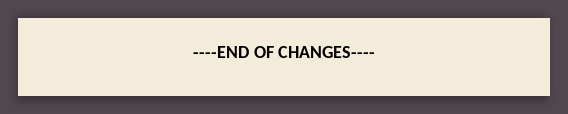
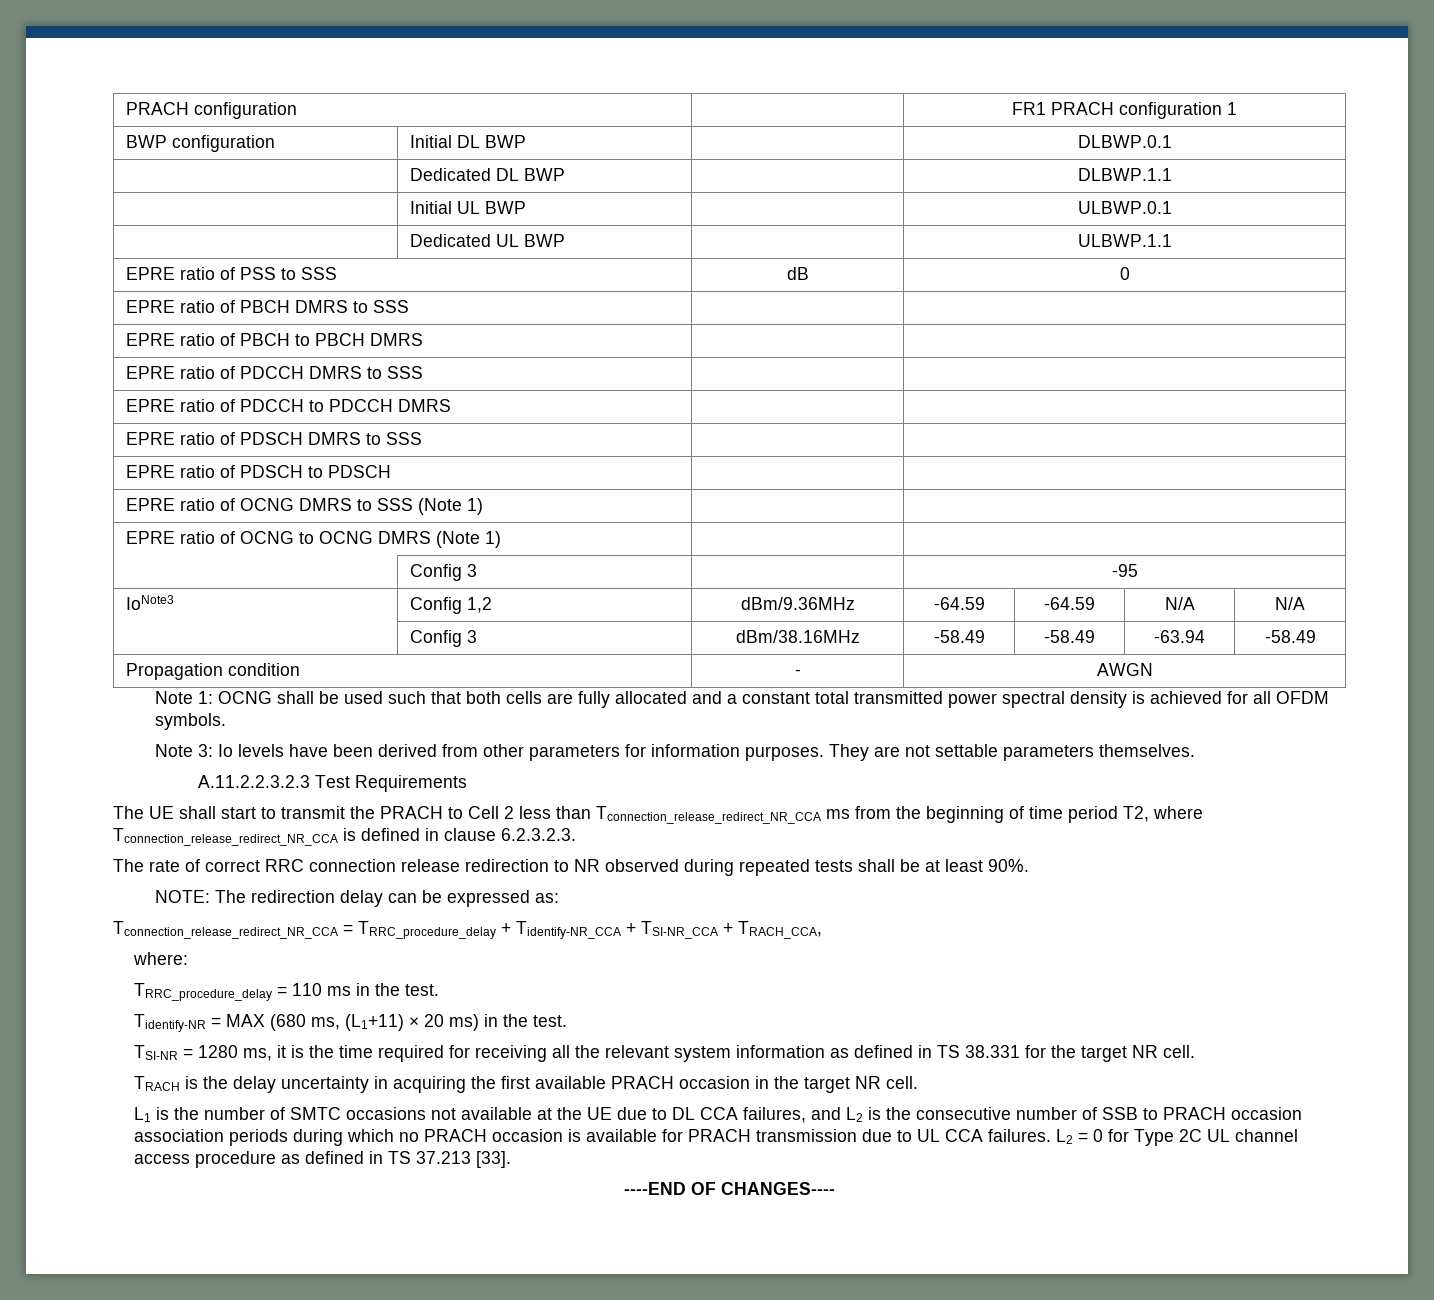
(192, 52) none -> [126,102,298,119] [1012,102,1237,119] [126,135,276,152] [410,135,527,148] [1077,135,1172,148] [410,168,566,181] [1077,168,1172,181] [410,201,527,214] [1077,201,1172,214] [410,234,566,247] [1077,234,1172,247] [126,267,338,280] [786,267,809,280] [1119,267,1130,280] [126,300,410,313] [126,333,424,346] [126,366,424,379] [126,399,452,412] [126,432,423,445] [126,465,392,478] [126,498,484,515] [126,531,502,548] [410,564,478,581] [1111,564,1138,577] [126,595,175,610] [410,597,493,614] [740,597,855,610] [933,597,985,610] [1044,597,1095,610] [1164,597,1195,610] [1275,597,1305,610] [410,630,478,647] [735,630,860,643] [933,630,985,643] [1044,630,1095,643] [1154,630,1205,643] [1264,630,1316,643] [126,663,301,680] [794,669,801,676] [1096,663,1153,676] [155,691,1330,708] [155,713,227,730] [155,744,1196,761] [197,775,467,792] [113,806,1203,824] [113,828,576,846] [113,859,1029,876] [155,890,560,907] [113,921,822,939] [133,952,189,965] [134,983,440,1001] [134,1014,568,1032] [134,1045,1196,1062] [134,1076,919,1093] [134,1107,1303,1123] [134,1129,1299,1146] [134,1151,512,1168] PRACH configuration | | FR1 PRACH configuration 1 // BWP configuration | Initial DL BWP | | DLBWP.0.1 // | Dedicated DL BWP | | DLBWP.1.1 // | Initial UL BWP | | ULBWP.0.1 // | Dedicated UL BWP | | ULBWP.1.1 // EPRE ratio of PSS to SSS | dB | 0 // EPRE ratio of PBCH DMRS to SSS | | // EPRE ratio of PBCH to PBCH DMRS | | // EPRE ratio of PDCCH DMRS to SSS | | // EPRE ratio of PDCCH to PDCCH DMRS | | // EPRE ratio of PDSCH DMRS to SSS | | // EPRE ratio of PDSCH to PDSCH | | // EPRE ratio of OCNG DMRS to SSS (Note 1) | | // EPRE ratio of OCNG to OCNG DMRS (Note 1) | | // | Config 3 | | -95 // IoNote3 | Config 1,2 | dBm/9.36MHz | -64.59 | -64.59 | N/A | N/A // | Config 3 | dBm/38.16MHz | -58.49 | -58.49 | -63.94 | -58.49 // Propagation condition | - | AWGN // Note 1: OCNG shall be used such that both cells are fully allocated and a constant total transmitted power spectral density is achieved for all OFDM symbols. // Note 3: Io levels have been derived from other parameters for information purposes. They are not settable parameters themselves. // A.11.2.2.3.2.3 Test Requirements // The UE shall start to transmit the PRACH to Cell 2 less than Tconnection_release_redirect_NR_CCA ms from the beginning of time period T2, where Tconnection_release_redirect_NR_CCA is defined in clause 6.2.3.2.3. // The rate of correct RRC connection release redirection to NR observed during repeated tests shall be at least 90%. // NOTE: The redirection delay can be expressed as: // Tconnection_release_redirect_NR_CCA = TRRC_procedure_delay + Tidentify-NR_CCA + TSI-NR_CCA + TRACH_CCA, // where: // TRRC_procedure_delay = 110 ms in the test. // Tidentify-NR = MAX (680 ms, (L1+11) × 20 ms) in the test. // TSI-NR = 1280 ms, it is the time required for receiving all the relevant system information as defined in TS 38.331 for the target NR cell. // TRACH is the delay uncertainty in acquiring the first available PRACH occasion in the target NR cell. // L1 is the number of SMTC occasions not available at the UE due to DL CCA failures, and L2 is the consecutive number of SSB to PRACH occasion association periods during which no PRACH occasion is available for PRACH transmission due to UL CCA failures. L2 = 0 for Type 2C UL channel access procedure as defined in TS 37.213 [33]. //

